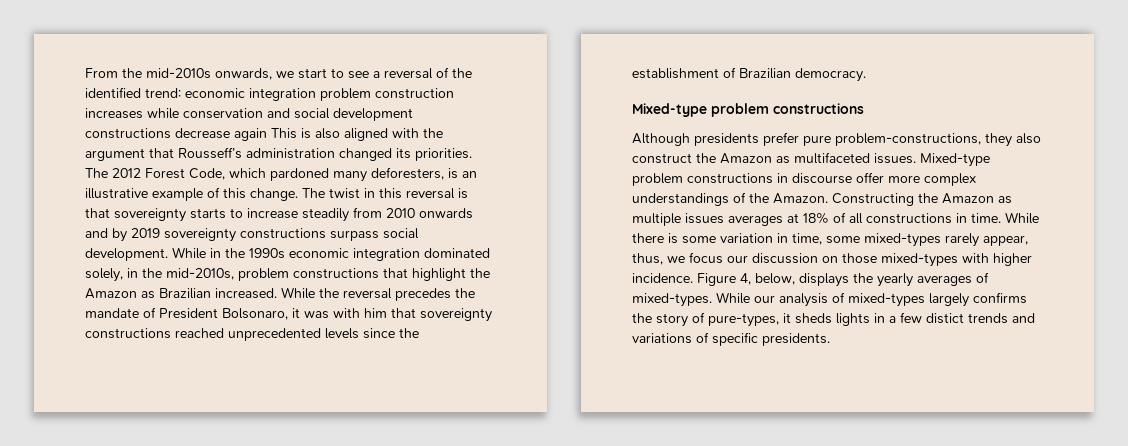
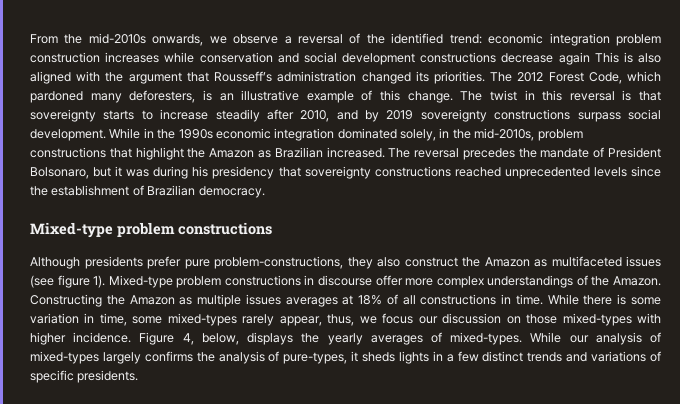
[298,68,369,79] start to see -> [233,34,279,44] observe
[353,207,473,219] from 2010 onwards -> [266,109,330,122] after 2010,
[281,287,339,299] While the -> [388,148,411,158] The
(288, 314) none -> [93,167,112,177] but
[333,308,387,318] with him -> [153,166,275,179] during his presidency
[874,153,916,164] issues. -> [626,256,661,267] [30,275,106,288] issues (see figure 1).
[656,313,688,327] story -> [218,351,265,364] analysis
[926,313,964,324] distict -> [482,351,524,362] distinct

